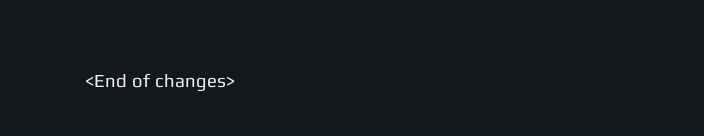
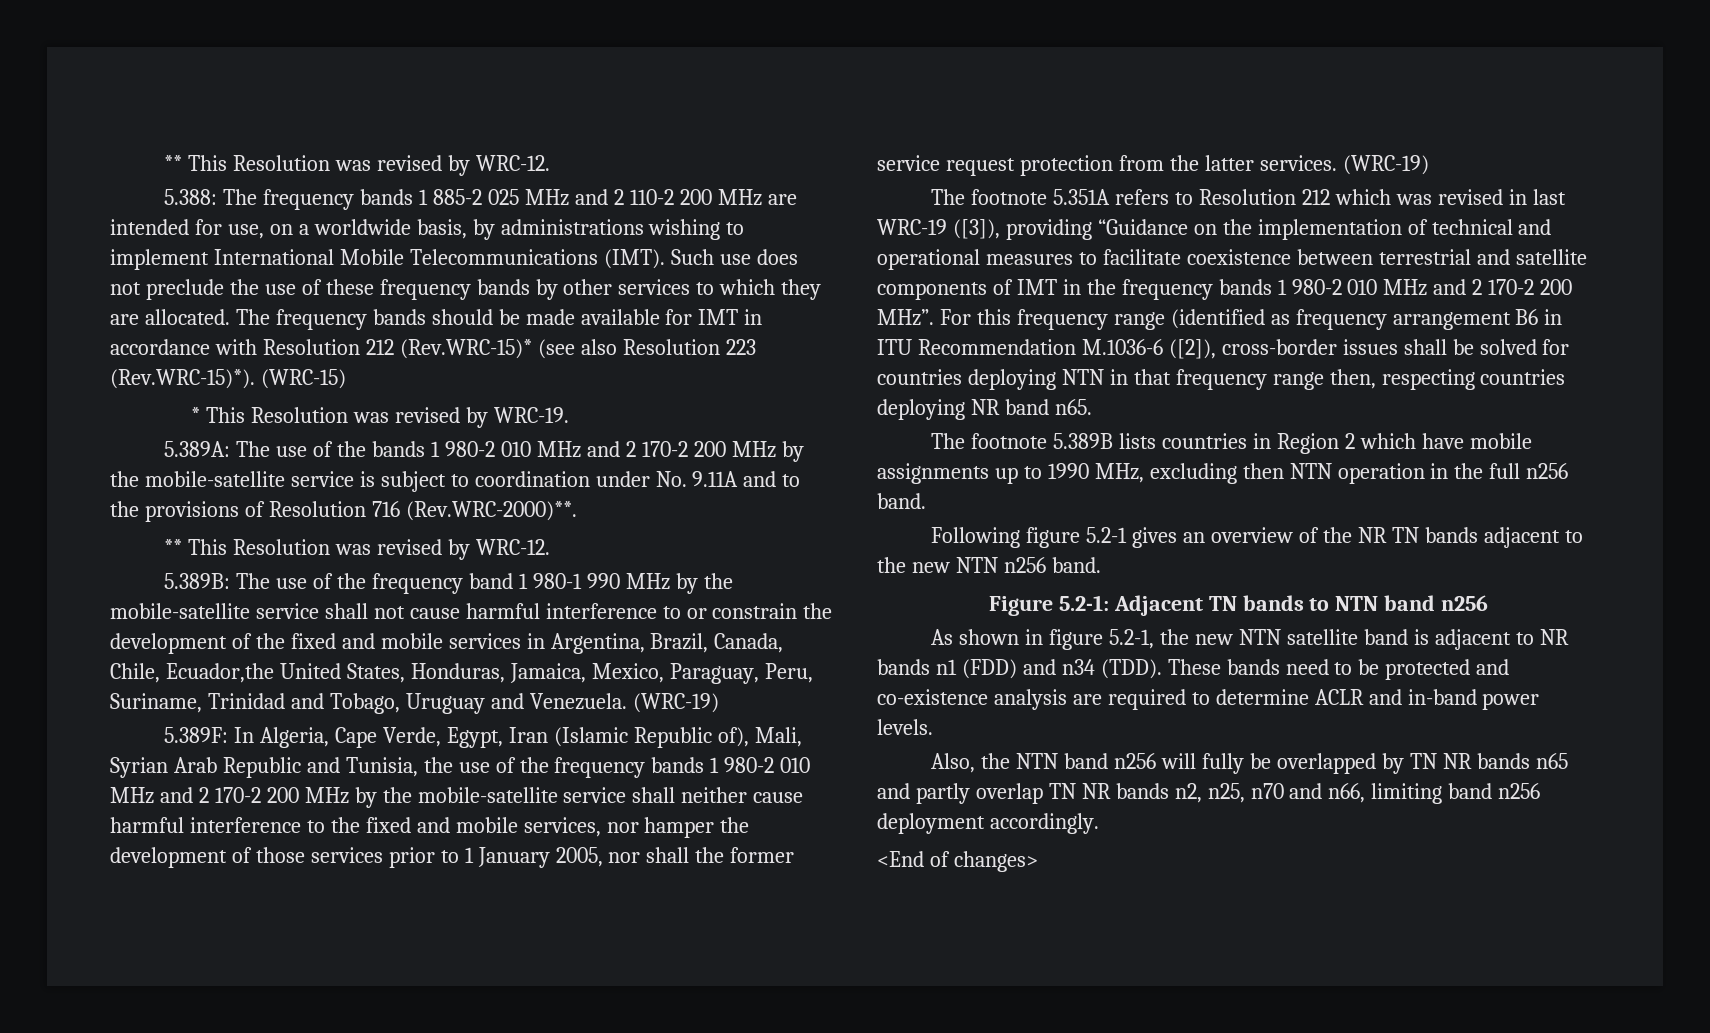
(85, 81) none -> [163,155,550,176] [164,189,797,210] [110,219,745,240] [110,249,798,270] [110,279,822,300] [110,309,763,330] [110,339,756,359] [110,369,346,389] [190,407,569,428] [164,441,804,462] [110,471,801,492] [110,501,577,522] [163,539,550,560] [164,573,733,594] [110,603,833,619] [110,633,784,654] [110,663,813,684] [110,693,719,714] [164,727,802,748] [110,757,811,778] [110,787,804,808] [110,817,750,838] [110,847,795,868] [877,155,1429,176] [931,189,1566,205] [877,219,1552,240] [877,249,1587,270] [877,279,1573,300] [877,309,1563,330] [877,339,1570,359] [877,369,1566,390] [877,399,1092,420] [931,433,1532,454] [877,463,1569,484] [877,493,926,509] [931,527,1583,548] [877,557,1101,573] [988,595,1489,616] [931,629,1569,650] [877,659,1510,680] [877,689,1540,710] [877,719,933,735] [931,753,1568,774] [877,783,1541,804] [877,813,1099,834] ** This Resolution was revised by WRC-12. // 5.388: The frequency bands 1 885-2 025 MHz and 2 110-2 200 MHz are intended for use, on a worldwide basis, by administrations wishing to implement International Mobile Telecommunications (IMT). Such use does not preclude the use of these frequency bands by other services to which they are allocated. The frequency bands should be made available for IMT in accordance with Resolution 212 (Rev.WRC-15)* (see also Resolution 223 (Rev.WRC-15)*). (WRC-15) // * This Resolution was revised by WRC-19. // 5.389A: The use of the bands 1 980-2 010 MHz and 2 170-2 200 MHz by the mobile-satellite service is subject to coordination under No. 9.11A and to the provisions of Resolution 716 (Rev.WRC-2000)**. // ** This Resolution was revised by WRC-12. // 5.389B: The use of the frequency band 1 980-1 990 MHz by the mobile-satellite service shall not cause harmful interference to or constrain the development of the fixed and mobile services in Argentina, Brazil, Canada, Chile, Ecuador,the United States, Honduras, Jamaica, Mexico, Paraguay, Peru, Suriname, Trinidad and Tobago, Uruguay and Venezuela. (WRC-19) // 5.389F: In Algeria, Cape Verde, Egypt, Iran (Islamic Republic of), Mali, Syrian Arab Republic and Tunisia, the use of the frequency bands 1 980-2 010 MHz and 2 170-2 200 MHz by the mobile-satellite service shall neither cause harmful interference to the fixed and mobile services, nor hamper the development of those services prior to 1 January 2005, nor shall the former service request protection from the latter services. (WRC-19) // The footnote 5.351A refers to Resolution 212 which was revised in last WRC-19 ([3]), providing “Guidance on the implementation of technical and operational measures to facilitate coexistence between terrestrial and satellite components of IMT in the frequency bands 1 980-2 010 MHz and 2 170-2 200 MHz”. For this frequency range (identified as frequency arrangement B6 in ITU Recommendation M.1036-6 ([2]), cross-border issues shall be solved for countries deploying NTN in that frequency range then, respecting countries deploying NR band n65. // The footnote 5.389B lists countries in Region 2 which have mobile assignments up to 1990 MHz, excluding then NTN operation in the full n256 band. // Following figure 5.2-1 gives an overview of the NR TN bands adjacent to the new NTN n256 band. // Figure 5.2-1: Adjacent TN bands to NTN band n256 // As shown in figure 5.2-1, the new NTN satellite band is adjacent to NR bands n1 (FDD) and n34 (TDD). These bands need to be protected and co-existence analysis are required to determine ACLR and in-band power levels. // Also, the NTN band n256 will fully be overlapped by TN NR bands n65 and partly overlap TN NR bands n2, n25, n70 and n66, limiting band n256 deployment accordingly. //

